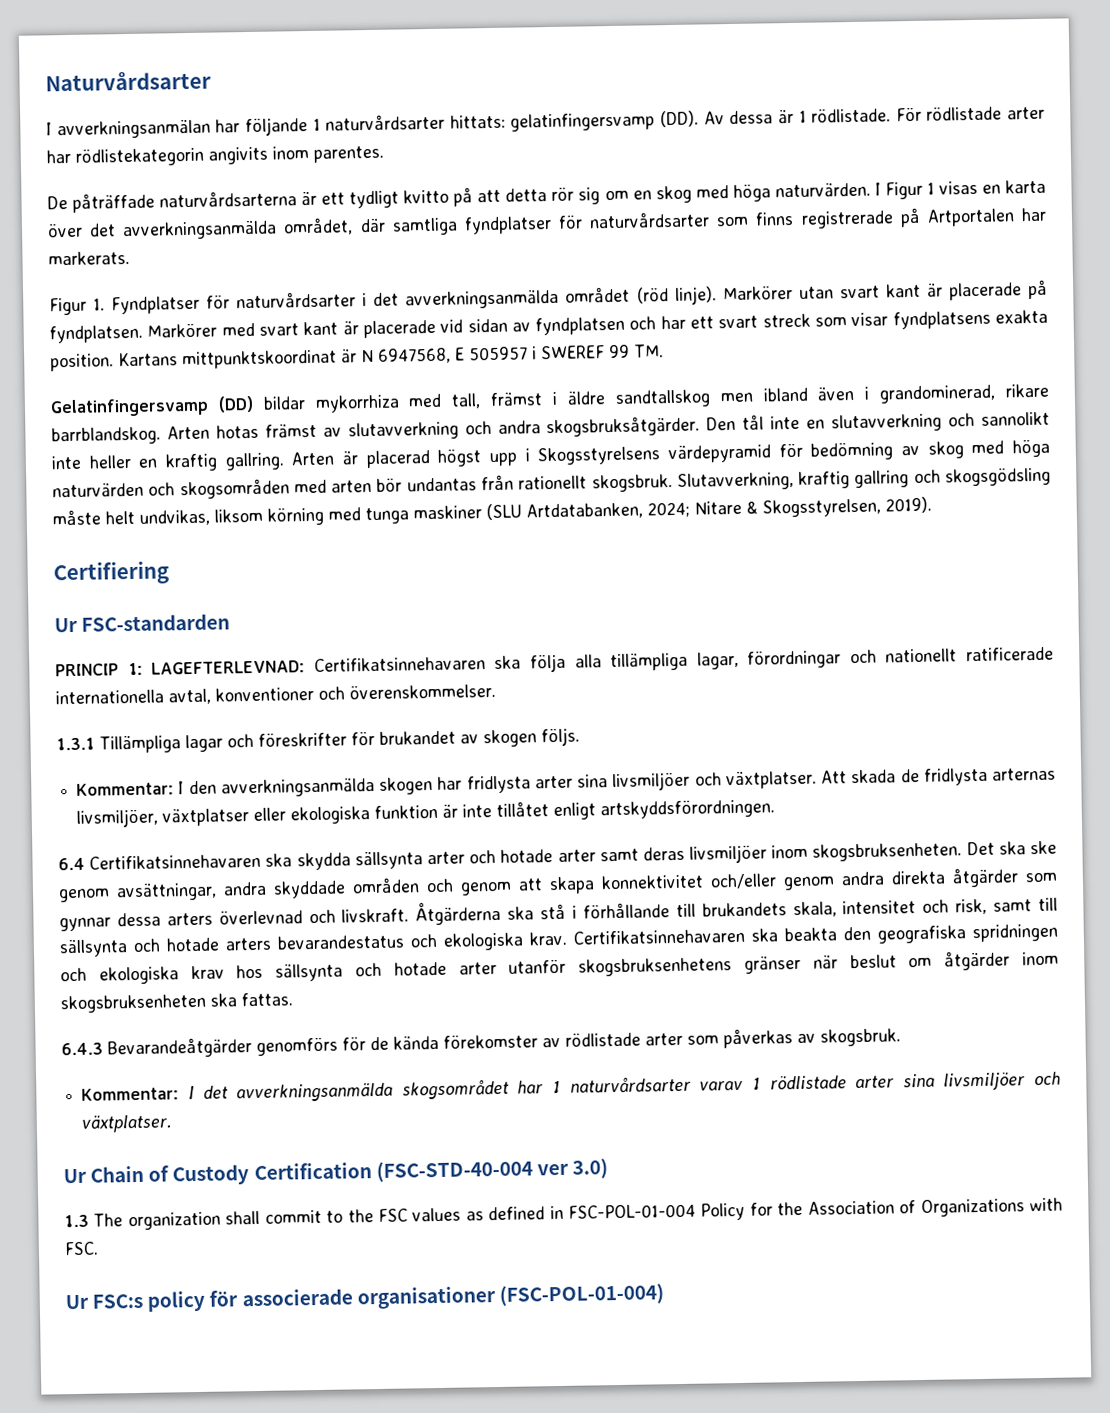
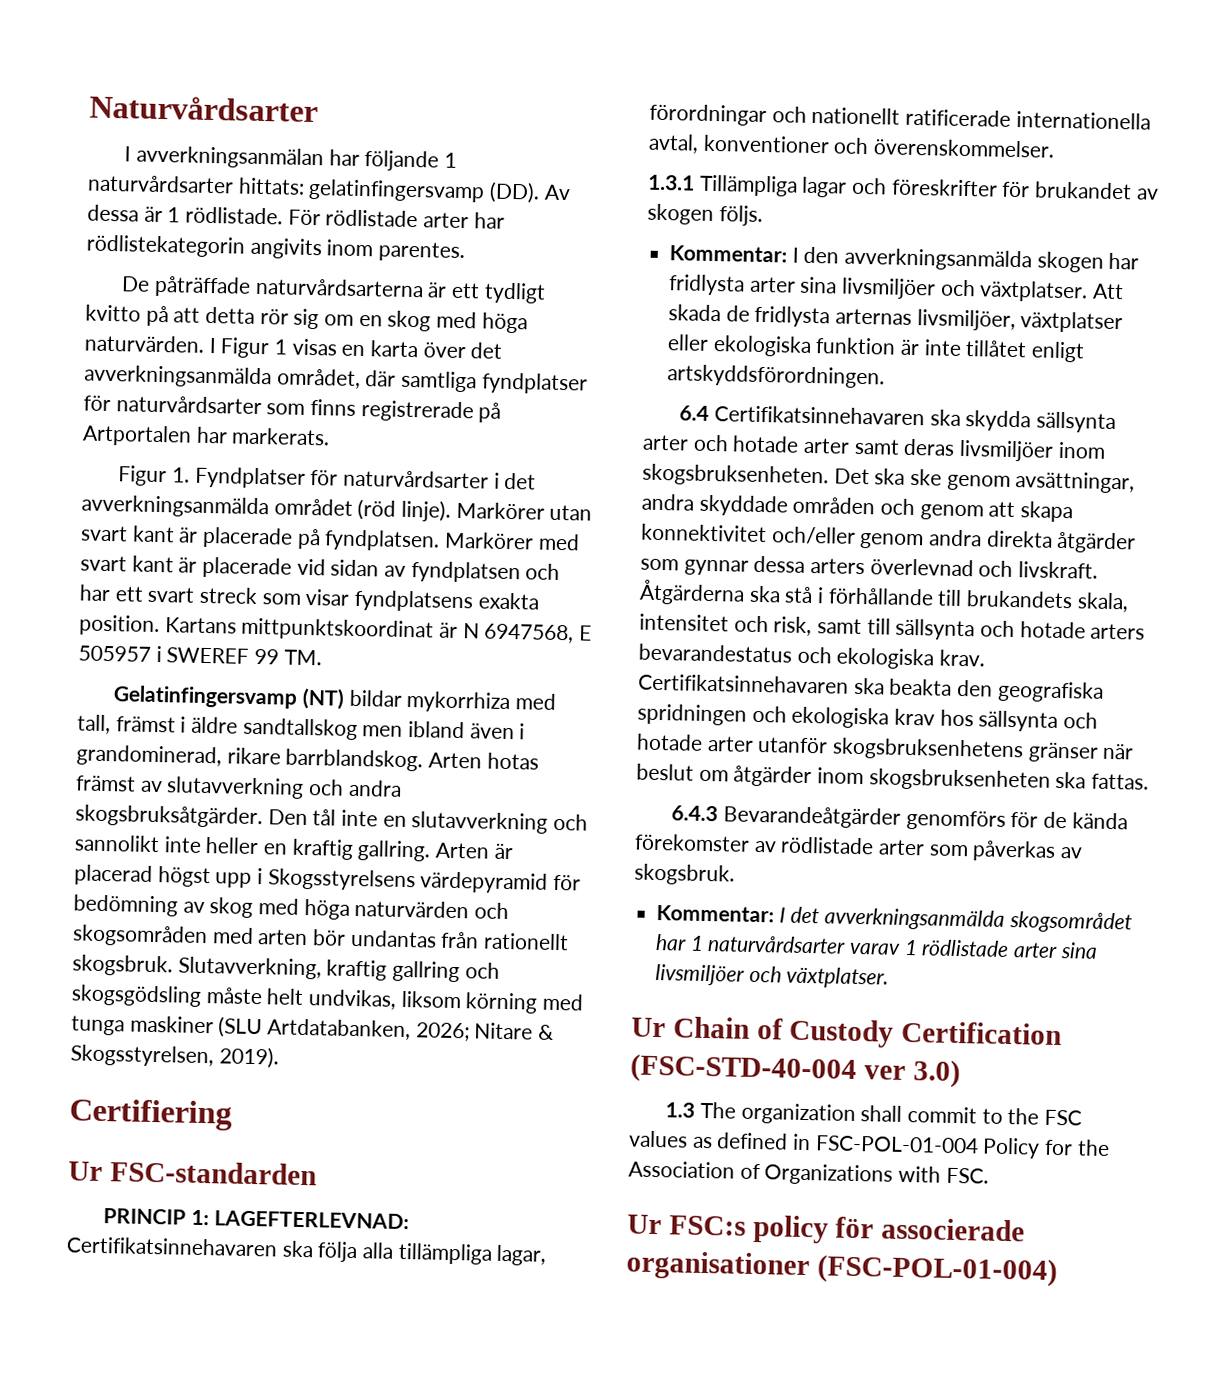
[217,395,254,413] (DD) -> [302,687,346,710] (NT)
[647,501,690,518] 2024; -> [415,1022,470,1042] 2026;

